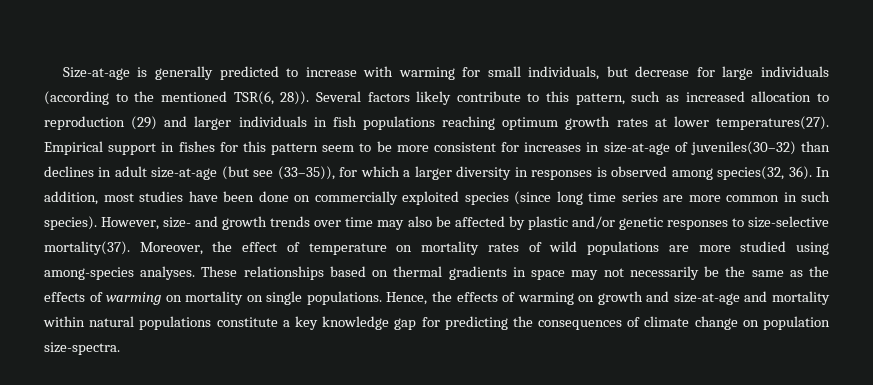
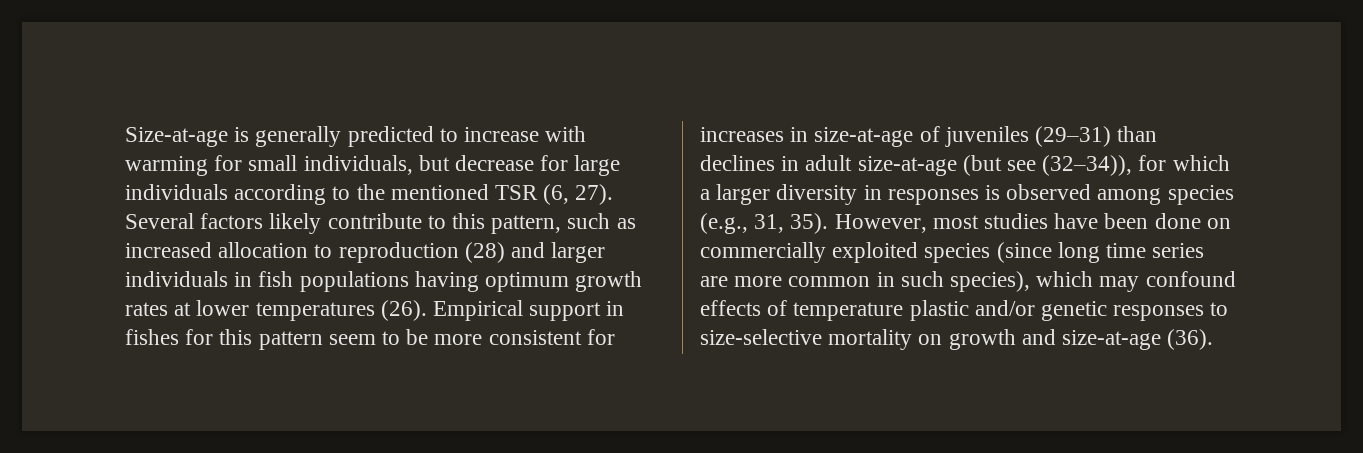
[44,91,109,105] (according -> [234,184,327,205] according
[233,91,310,105] TSR(6, 28)). -> [495,184,614,205] TSR (6, 27).
[131,116,158,130] (29) -> [464,242,505,263] (28)
[442,116,496,130] reaching -> [414,271,479,292] having
[715,116,829,130] temperatures(27). -> [255,300,427,321] temperatures (26).
[690,141,796,155] juveniles(30–32) -> [944,126,1112,147] juveniles (29–31)
[277,166,335,180] (33–35)), -> [1042,155,1133,176] (32–34)),
[717,166,831,180] [44,191,98,205] species(32, 36). In addition, -> [1167,185,1234,205] [700,213,927,234] species (e.g., 31, 35). However,
[44,216,525,230] species). However, size- and growth trends over time may also be affected by -> [950,271,1236,292] [700,300,904,321] species), which may confound effects of temperature
[44,241,830,255] [44,266,830,280] [44,291,830,305] [43,316,830,330] [44,342,120,355] mortality(37). Moreover, the effect of temperature on mortality rates of wild populations are more studied using among-species analyses. These relationships based on thermal gradients in space may not necessarily be the same as the effects of warming on mortality on single populations. Hence, the effects of warming on growth and size-at-age and mortality within natural populations constitute a key knowledge gap for predicting the consequences of climate change on population size-spectra. -> [828,329,1214,350] mortality on growth and size-at-age (36).

